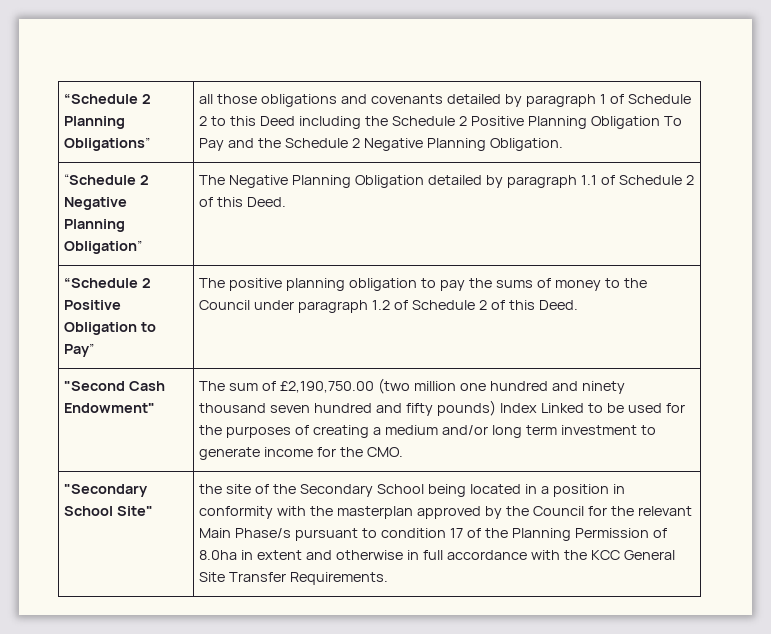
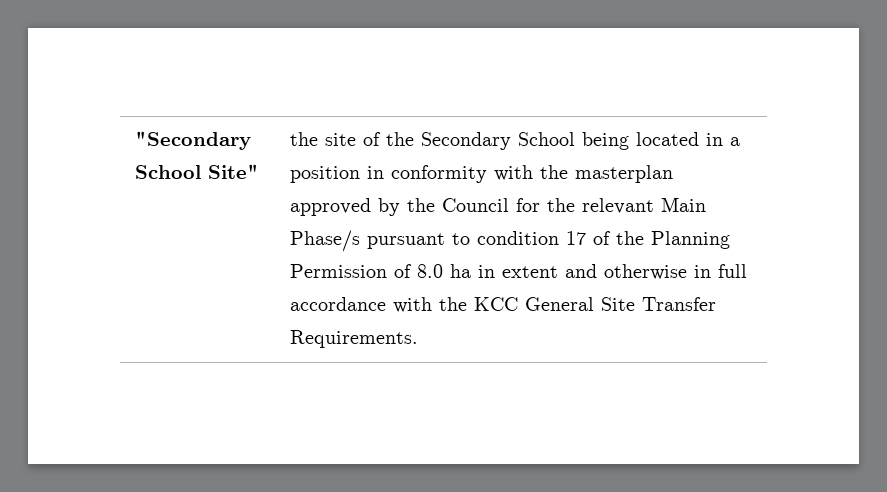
[64,94,152,104] [64,116,126,129] [64,137,151,151] [199,94,691,107] [199,116,682,129] [199,138,563,151] [64,174,150,185] [64,197,128,210] [64,219,126,232] [64,240,143,254] [199,175,694,188] [199,197,287,207] [64,278,152,288] [64,300,122,310] [64,322,157,335] [64,343,95,357] [199,278,647,291] [199,300,578,313] [64,381,166,391] [64,403,156,413] [199,378,625,394] [199,400,685,416] [199,425,656,438] [199,447,404,460] “Schedule 2 Planning Obligations” | all those obligations and covenants detailed by paragraph 1 of Schedule 2 to this Deed including the Schedule 2 Positive Planning Obligation To Pay and the Schedule 2 Negative Planning Obligation. // “Schedule 2 Negative Planning Obligation” | The Negative Planning Obligation detailed by paragraph 1.1 of Schedule 2 of this Deed. // “Schedule 2 Positive Obligation to Pay” | The positive planning obligation to pay the sums of money to the Council under paragraph 1.2 of Schedule 2 of this Deed. // "Second Cash Endowment" | The sum of £2,190,750.00 (two million one hundred and ninety thousand seven hundred and fifty pounds) Index Linked to be used for the purposes of creating a medium and/or long term investment to generate income for the CMO. // -> (134, 140) none
[199,550,238,560] 8.0ha -> [416,264,471,278] 8.0 ha

